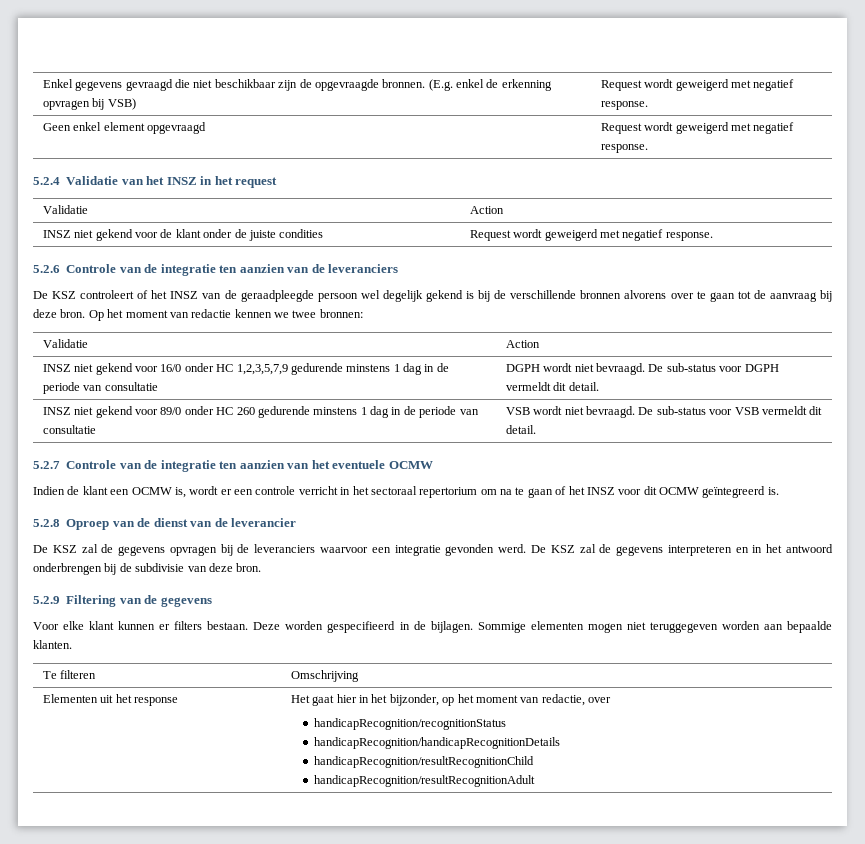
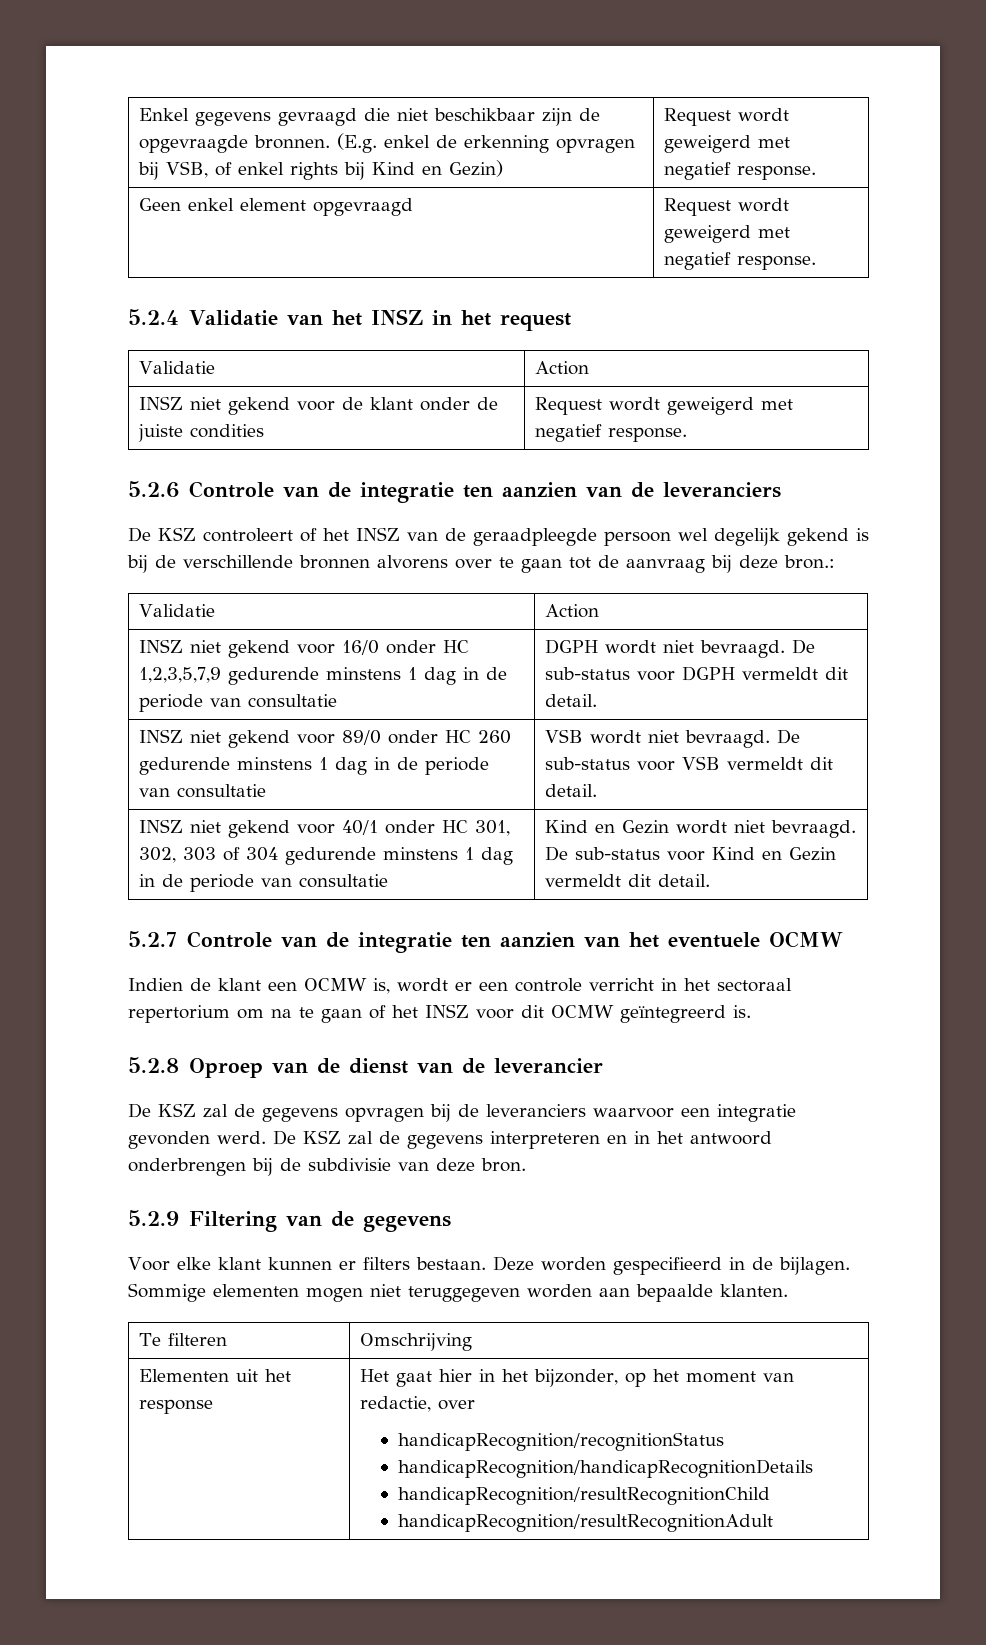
[107,98,136,110] VSB) -> [165,160,503,180] VSB, of enkel rights bij Kind en Gezin)
[60,309,363,321] bron. Op het moment van redactie kennen we twee bronnen: -> [784,555,835,569] bron.:
(536, 429) none -> [138,819,510,838] [138,847,513,865] [138,874,388,892] [544,820,856,838] [544,846,836,861] [544,874,710,887] // INSZ niet gekend voor 40/1 onder HC 301, 302, 303 of 304 gedurende minstens 1 dag in de periode van consultatie | Kind en Gezin wordt niet bevraagd. De sub-status voor Kind en Gezin vermeldt dit detail.

